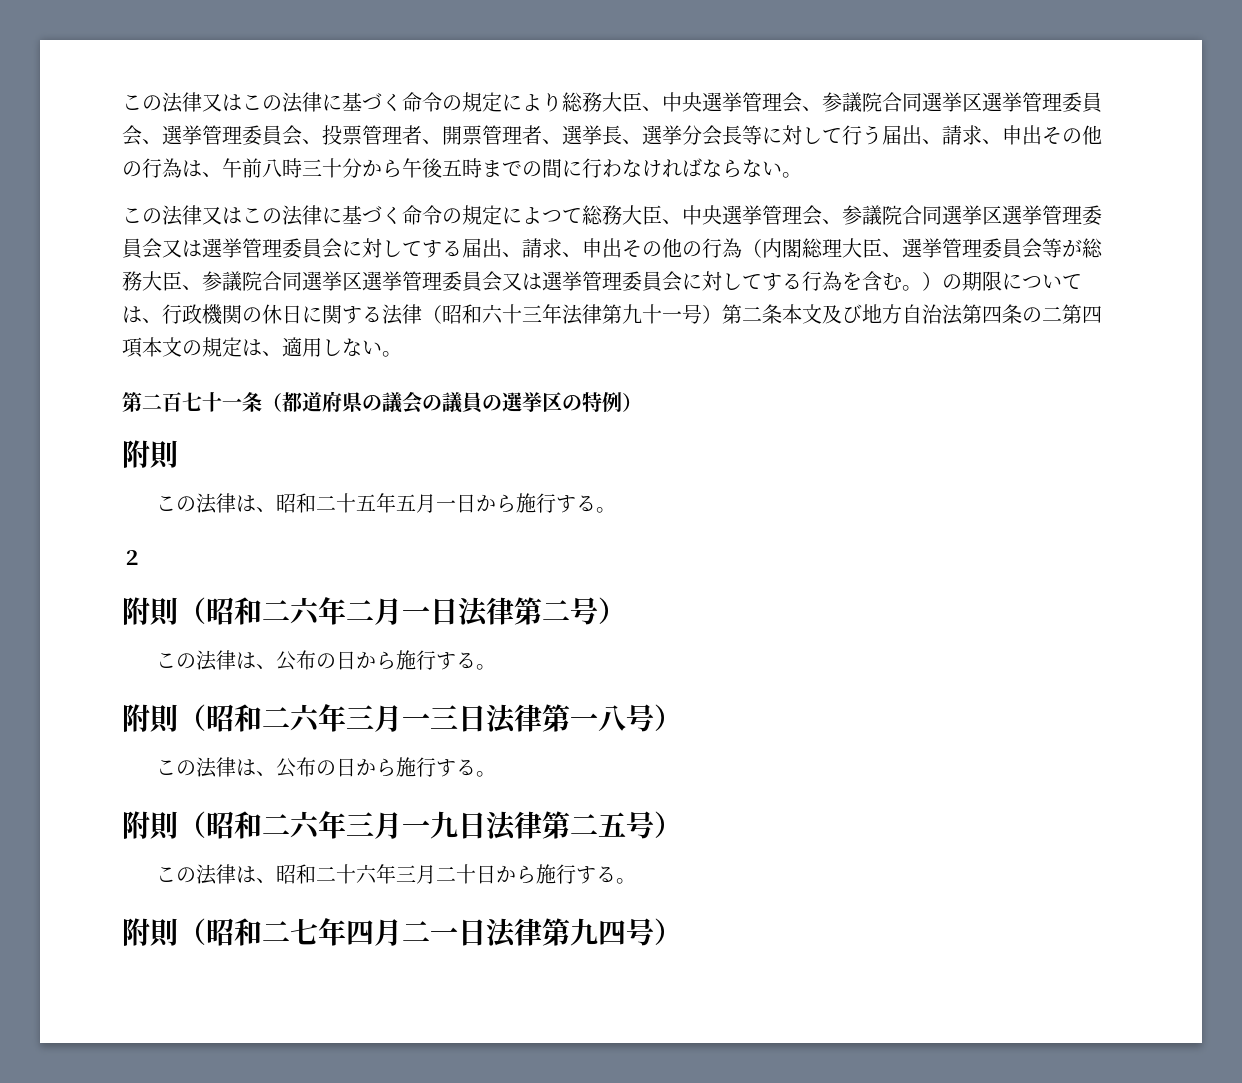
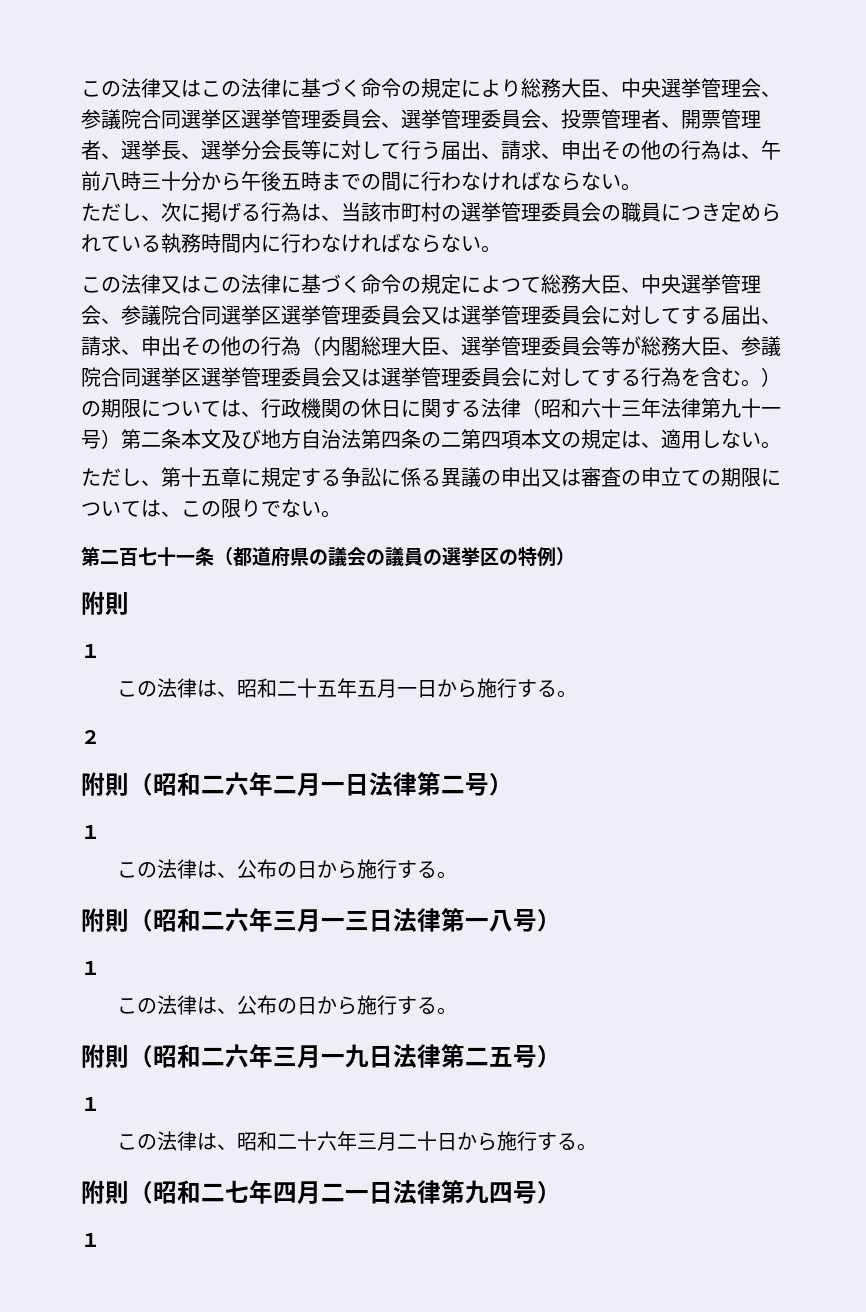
(802, 175) none -> [81,202,781,223] [81,233,501,253] // ただし、次に掲げる行為は、当該市町村の選挙管理委員会の職員につき定められている執務時間内に行わなければならない。
(402, 354) none -> [81,467,781,487] [81,498,341,518] // ただし、第十五章に規定する争訟に係る異議の申出又は審査の申立ての期限については、この限りでない。
(178, 454) none -> [81,644,100,658] // １
(626, 610) none -> [81,825,100,839] // １
(682, 717) none -> [81,961,100,975] // １
(682, 824) none -> [81,1097,100,1111] // １
(682, 931) none -> [81,1233,100,1247] // １

